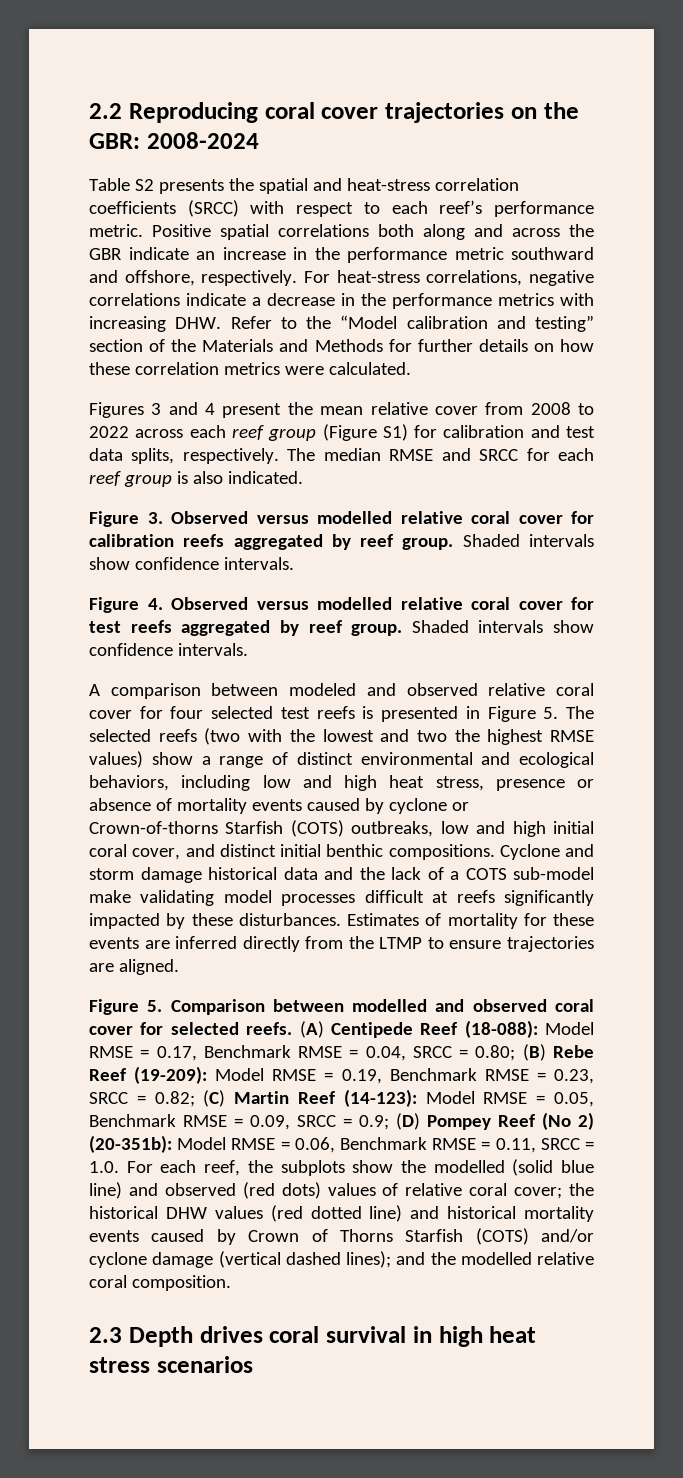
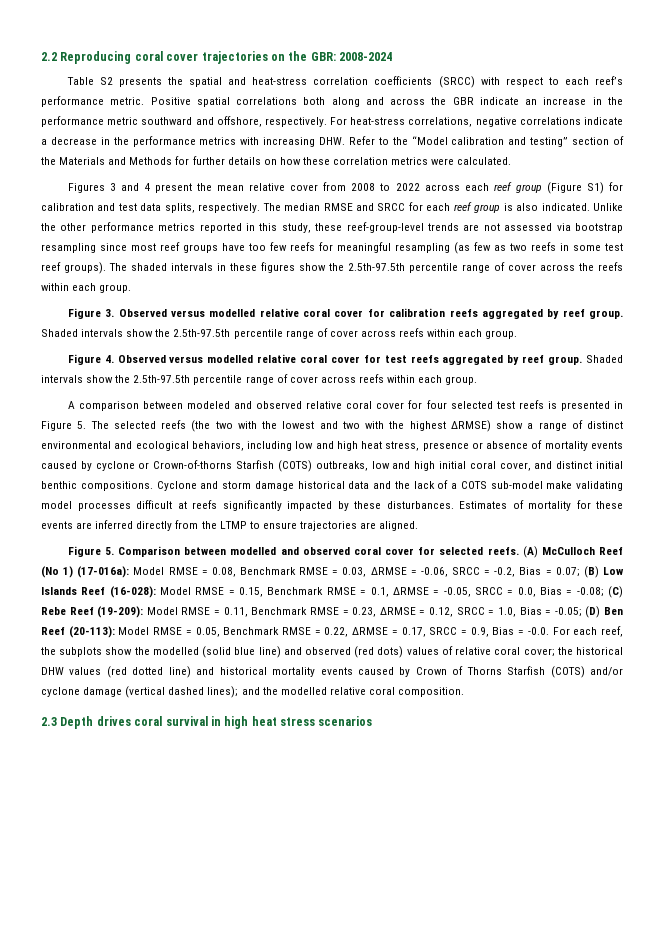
(303, 477) none -> [593,203,624,211] [41,222,623,233] [41,242,623,254] [41,262,623,274] [41,283,132,293] Unlike the other performance metrics reported in this study, these reef-group-level trends are not assessed via bootstrap resampling since most reef groups have too few reefs for meaningful resampling (as few as two reefs in some test reef groups). The shaded intervals in these figures show the 2.5th-97.5th percentile range of cover across the reefs within each group.
[134,557,294,570] confidence intervals. -> [155,328,518,339] the 2.5th-97.5th percentile range of cover across reefs within each group.
[89,643,248,656] confidence intervals. -> [115,374,478,385] the 2.5th-97.5th percentile range of cover across reefs within each group.
[204,728,241,745] (two -> [191,420,233,432] (the two
(447, 736) none -> [365,421,384,429] with
[550,730,594,742] [89,751,143,768] RMSE values) -> [450,420,491,432] ΔRMSE)
[330,1020,594,1038] [89,1044,546,1061] Centipede Reef (18-088): Model RMSE = 0.17, Benchmark RMSE = 0.04, SRCC = 0.80; (B) -> [541,547,623,555] [41,566,625,578] [41,586,624,598] McCulloch Reef (No 1) (17-016a): Model RMSE = 0.08, Benchmark RMSE = 0.03, ΔRMSE = -0.06, SRCC = -0.2, Bias = 0.07; (B) Low Islands Reef (16-028): Model RMSE = 0.15, Benchmark RMSE = 0.1, ΔRMSE = -0.05, SRCC = 0.0, Bias = -0.08; (C)
[341,1069,382,1084] 0.19, -> [223,607,248,617] 0.11,
[89,1089,417,1107] SRCC = 0.82; (C) Martin Reef (14-123): -> [379,606,623,618] [41,626,115,638] ΔRMSE = 0.12, SRCC = 1.0, Bias = -0.05; (D) Ben Reef (20-113):
[250,1112,594,1130] [89,1135,594,1153] [89,1161,119,1173] 0.09, SRCC = 0.9; (D) Pompey Reef (No 2) (20-351b): Model RMSE = 0.06, Benchmark RMSE = 0.11, SRCC = 1.0. -> [324,627,549,637] 0.22, ΔRMSE = 0.17, SRCC = 0.9, Bias = -0.0.

